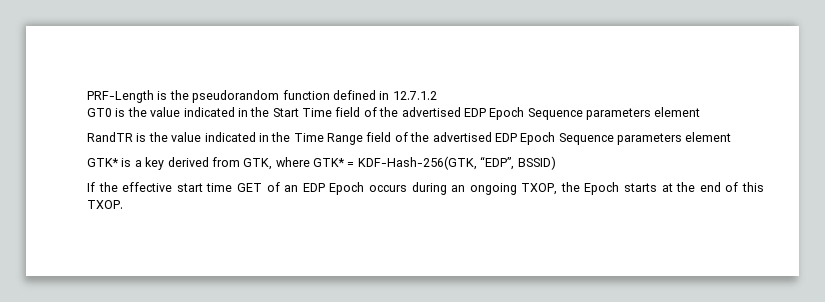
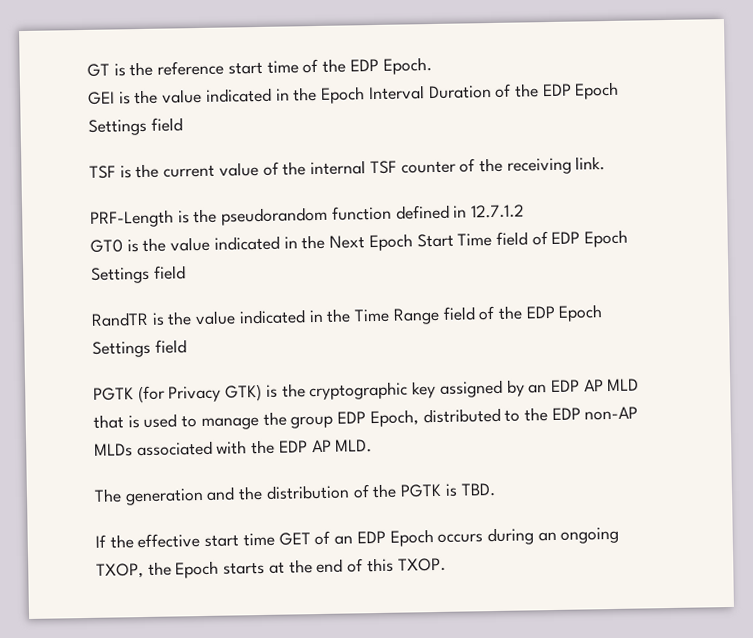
(87, 96) none -> [87,57,432,77] [88,81,620,105] [88,117,183,136] [89,156,606,179] GT is the reference start time of the EDP Epoch. // GEI is the value indicated in the Epoch Interval Duration of the EDP Epoch Settings field // TSF is the current value of the internal TSF counter of the receiving link. //
(270, 112) none -> [329,233,413,252] Next Epoch
[379,107,701,120] the advertised EDP Epoch Sequence parameters element -> [551,229,629,248] [91,265,186,284] EDP Epoch Settings field
[432,132,732,145] [87,156,556,170] advertised EDP Epoch Sequence parameters element // GTK* is a key derived from GTK, where GTK* = KDF-Hash-256(GTK, “EDP”, BSSID) -> [525,304,604,322] [92,339,187,358] [93,378,640,404] [93,406,639,431] [94,439,373,457] [94,483,496,506] EDP Epoch Settings field // PGTK (for Privacy GTK) is the cryptographic key assigned by an EDP AP MLD that is used to manage the group EDP Epoch, distributed to the EDP non-AP MLDs associated with the EDP AP MLD. // The generation and the distribution of the PGTK is TBD.

